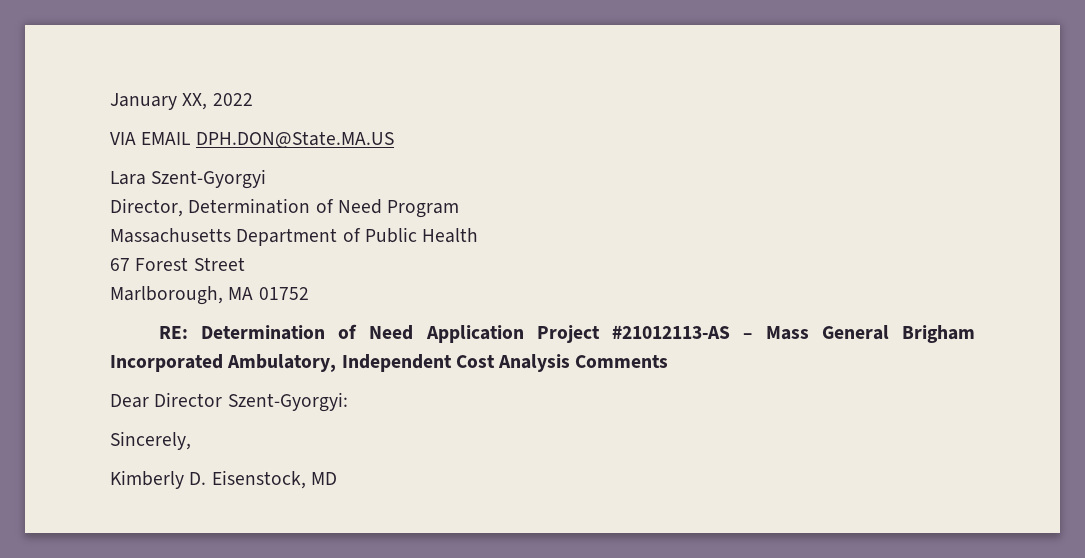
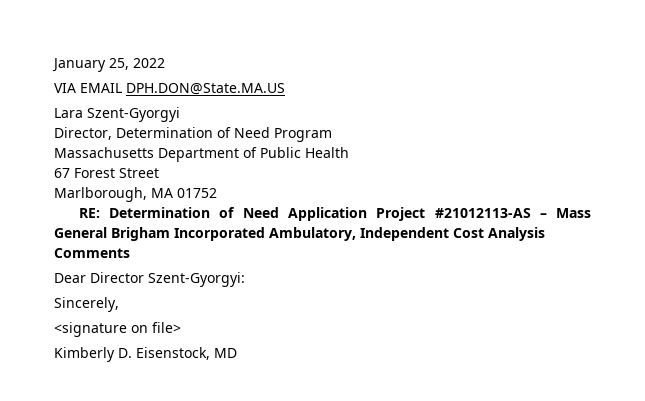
[182,93,208,110] XX, -> [109,58,129,70] 25,
(191, 440) none -> [54,322,181,337] // <signature on file>

